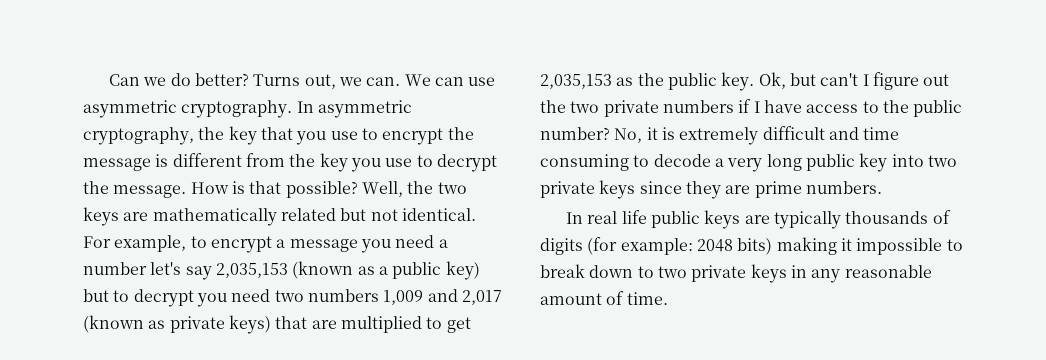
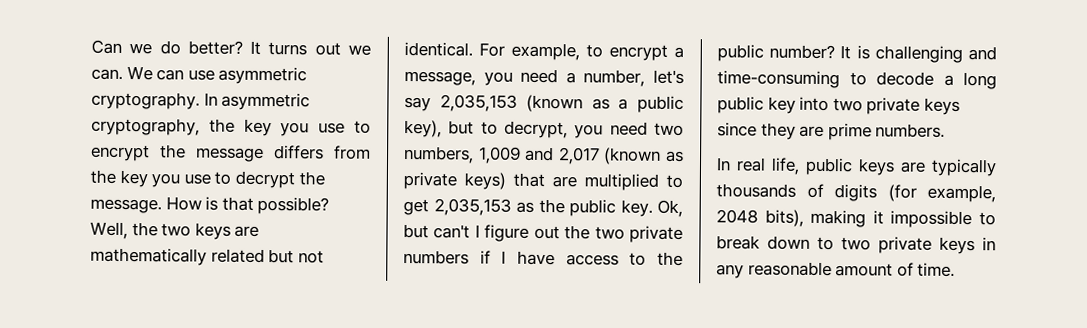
[253,74,336,89] Turns out, -> [250,40,341,56] It turns out
[260,127,293,140] that -> (272, 127) none
[155,153,242,167] is different -> [274,145,324,160] differs
[289,239,358,252] message -> [404,71,476,86] message,
[83,262,147,275] number -> [583,69,646,87] number,
[445,261,480,280] key) -> [404,120,442,138] key),
[133,289,194,307] decrypt -> [504,120,568,139] decrypt,
[307,289,379,302] numbers -> [404,146,474,164] numbers,
[614,126,900,145] [540,154,629,171] No, it is extremely difficult and time consuming -> [840,45,997,63] [717,70,840,89] It is challenging and time-consuming
[727,158,763,172] very -> (954, 80) none
[621,210,647,224] life -> [771,157,800,175] life,
[620,238,773,255] example: 2048 bits) -> [927,184,996,203] [716,209,804,227] example, 2048 bits),

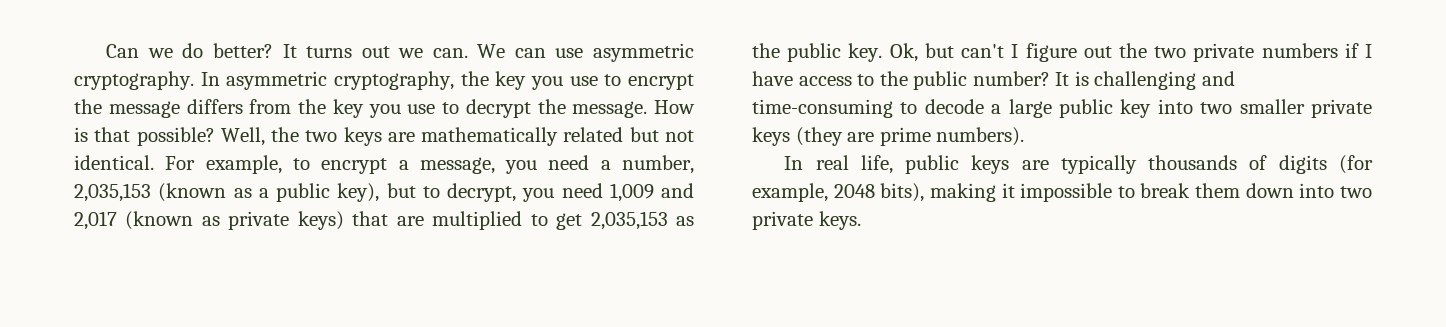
[653,69,684,85] [404,97,431,112] let's say -> (694, 164) none
[654,122,684,136] [404,146,474,164] two numbers, -> (603, 190) none
[963,72,997,90] long -> [1008,99,1052,118] large
[866,97,960,115] [717,122,796,140] private keys since they -> [1239,99,1372,118] [752,127,843,146] smaller private keys (they
[875,123,946,138] numbers. -> [936,127,1025,146] numbers).
[767,235,996,255] [716,261,956,279] down to two private keys in any reasonable amount of time. -> [1195,183,1372,198] [752,211,861,230] them down into two private keys.

